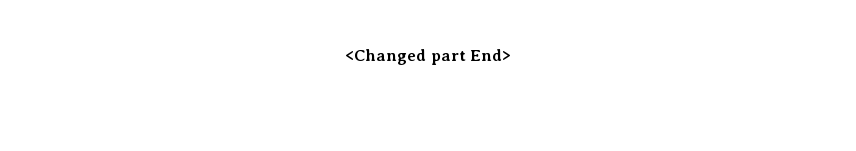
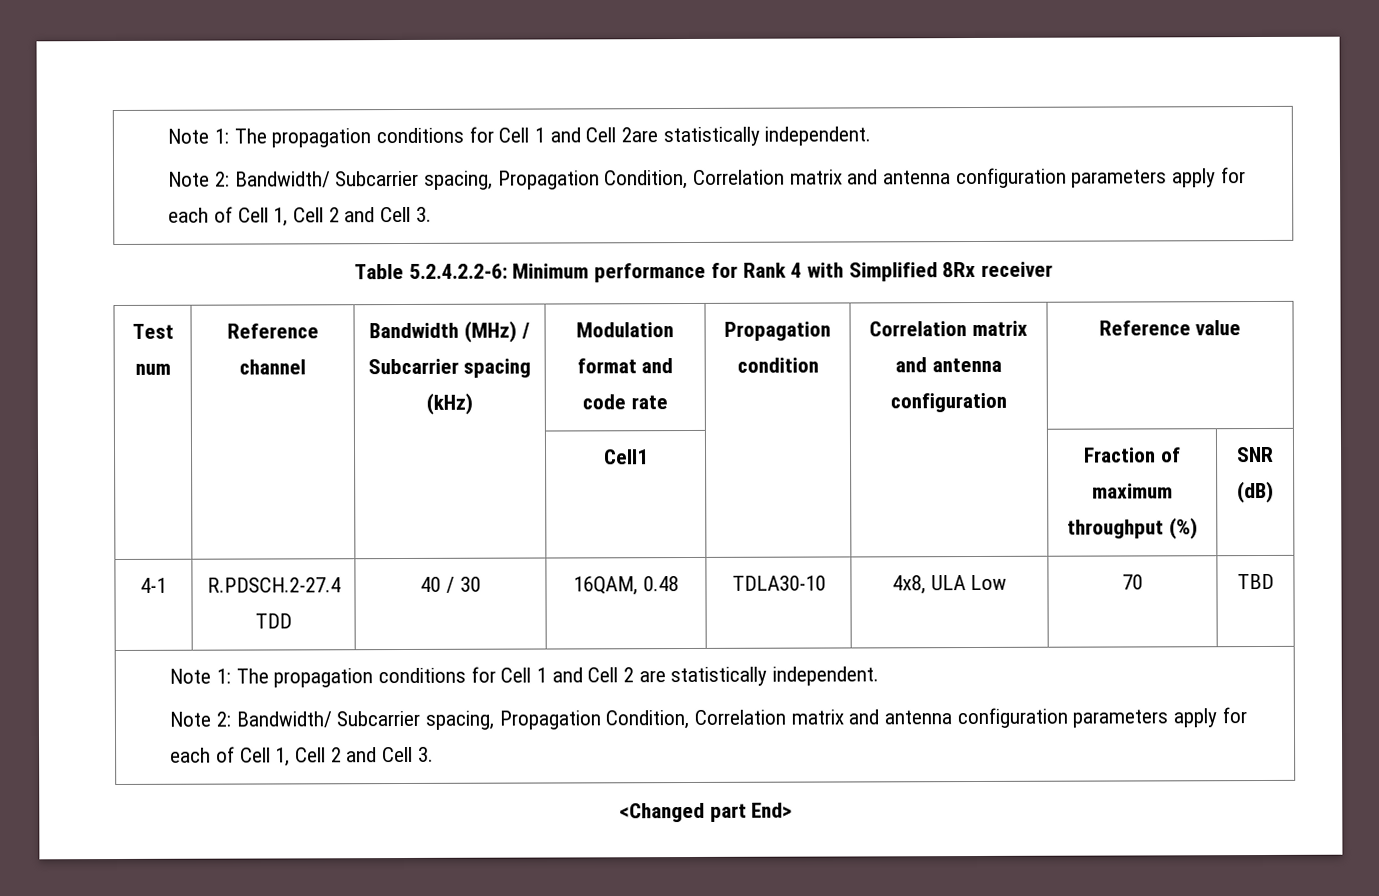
(345, 57) none -> [167,126,872,148] [168,167,1246,190] [168,206,432,227] [354,261,1053,283] [131,323,174,339] [134,363,171,375] [226,323,319,339] [239,359,306,375] [369,320,530,343] [367,358,532,378] [426,392,473,415] [576,322,674,338] [576,358,674,374] [582,394,668,410] [724,321,831,341] [736,357,819,373] [869,320,1028,337] [895,357,1002,373] [890,392,1007,413] [1098,320,1242,336] [603,449,649,465] [1084,447,1181,463] [1092,483,1173,499] [1067,517,1198,540] [1237,446,1274,463] [1237,480,1274,504] [140,577,167,593] [206,577,341,593] [255,613,292,629] [420,576,481,593] [573,576,679,596] [731,575,826,591] [891,574,1008,595] [1122,574,1143,590] [1237,573,1274,590] [169,666,880,688] [169,707,1247,730] [170,746,434,767] Note 1: The propagation conditions for Cell 1 and Cell 2are statistically independent. // Note 2: Bandwidth/ Subcarrier spacing, Propagation Condition, Correlation matrix and antenna configuration parameters apply for each of Cell 1, Cell 2 and Cell 3. // Table 5.2.4.2.2-6: Minimum performance for Rank 4 with Simplified 8Rx receiver // Test num | Reference channel | Bandwidth (MHz) / Subcarrier spacing (kHz) | Modulation format and code rate | Propagation condition | Correlation matrix and antenna configuration | Reference value // | | | Cell1 | | | Fraction of maximum throughput (%) | SNR (dB) // 4-1 | R.PDSCH.2-27.4 TDD | 40 / 30 | 16QAM, 0.48 | TDLA30-10 | 4x8, ULA Low | 70 | TBD // Note 1: The propagation conditions for Cell 1 and Cell 2 are statistically independent. // Note 2: Bandwidth/ Subcarrier spacing, Propagation Condition, Correlation matrix and antenna configuration parameters apply for each of Cell 1, Cell 2 and Cell 3. //

